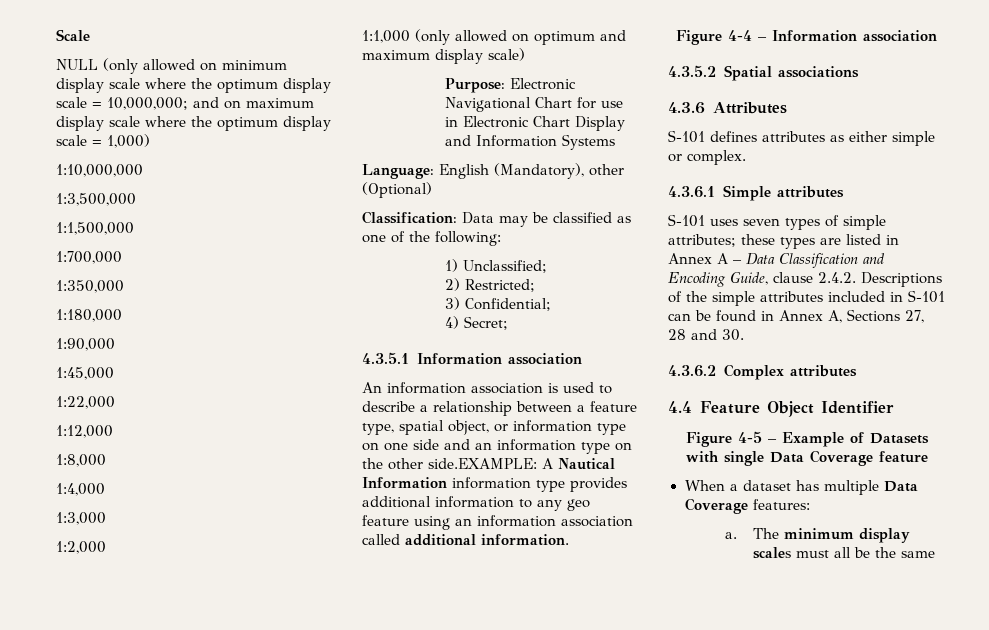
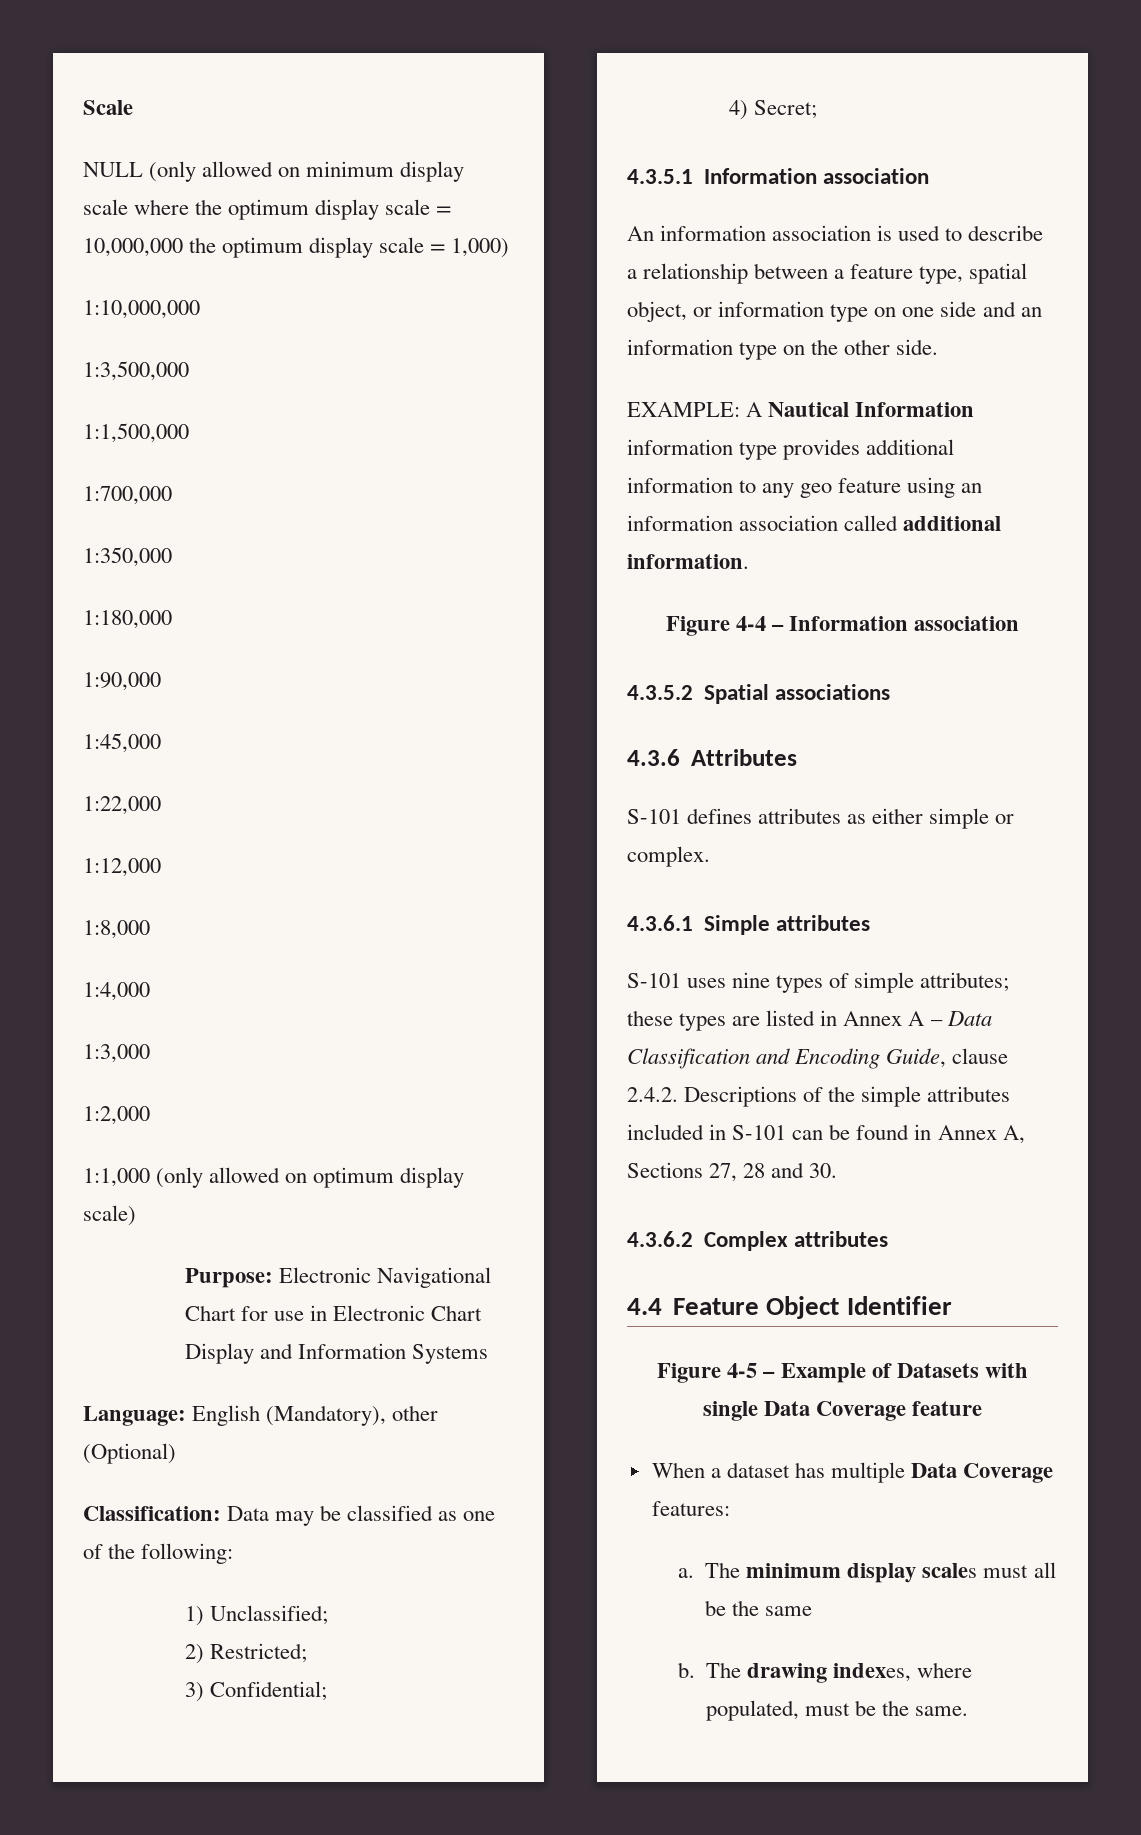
[107,97,314,110] [56,116,186,131] 10,000,000; and on maximum display scale where -> [83,238,183,257] 10,000,000
[600,30,626,41] [362,50,430,60] and maximum -> (395, 1177) none
[428,458,537,469] side.EXAMPLE: -> [896,339,939,355] [627,402,740,417] side. // EXAMPLE:
[743,218,780,226] seven -> [732,972,771,988] nine
(936, 554) none -> [677,1662,973,1683] [706,1700,969,1721] // b. The drawing indexes, where populated, must be the same.

